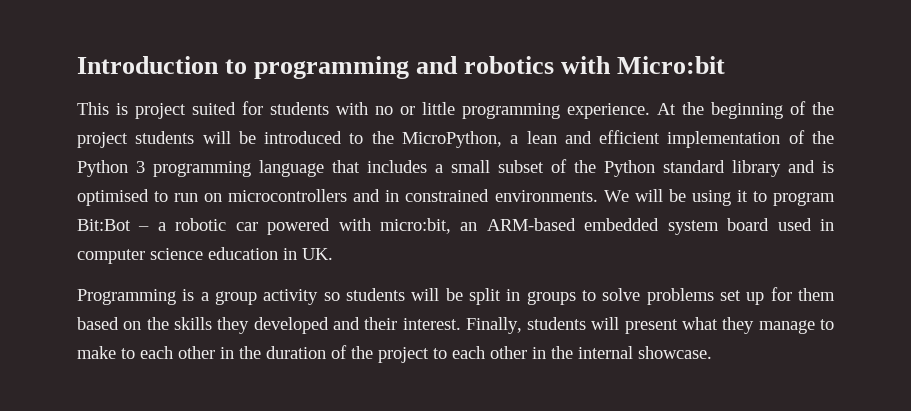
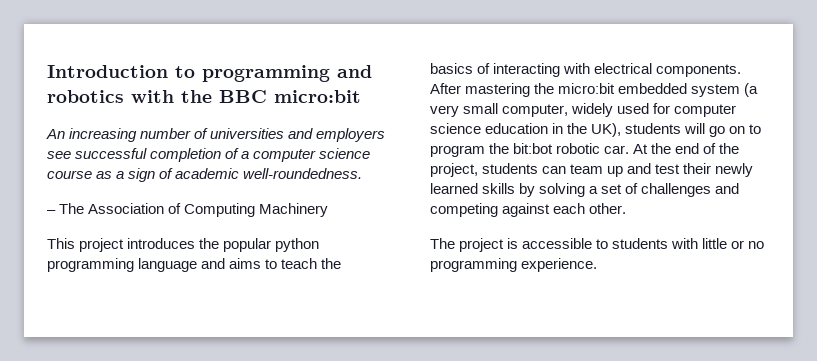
[617,56,726,74] [77,101,834,119] [77,130,835,148] [77,159,834,177] [77,189,836,206] [77,218,835,235] [77,247,333,264] [77,287,836,305] [77,317,834,334] [77,345,712,363] Micro:bit // This is project suited for students with no or little programming experience. At the beginning of the project students will be introduced to the MicroPython, a lean and efficient implementation of the Python 3 programming language that includes a small subset of the Python standard library and is optimised to run on microcontrollers and in constrained environments. We will be using it to program Bit:Bot – a robotic car powered with micro:bit, an ARM-based embedded system board used in computer science education in UK. // Programming is a group activity so students will be split in groups to solve problems set up for them based on the skills they developed and their interest. Finally, students will present what they manage to make to each other in the duration of the project to each other in the internal showcase. -> [181,90,361,103] [46,128,386,142] [47,148,371,162] [47,168,363,182] [47,203,329,217] [47,238,320,252] [47,258,342,272] [430,63,742,77] [430,83,759,97] [430,103,737,117] [430,123,762,137] [430,143,740,157] [430,163,754,177] [430,183,740,197] [430,203,627,217] [430,238,765,252] [430,258,598,272] the BBC micro:bit // An increasing number of universities and employers see successful completion of a computer science course as a sign of academic well-roundedness. // – The Association of Computing Machinery // This project introduces the popular python programming language and aims to teach the basics of interacting with electrical components. After mastering the micro:bit embedded system (a very small computer, widely used for computer science education in the UK), students will go on to program the bit:bot robotic car. At the end of the project, students can team up and test their newly learned skills by solving a set of challenges and competing against each other. // The project is accessible to students with little or no programming experience.

